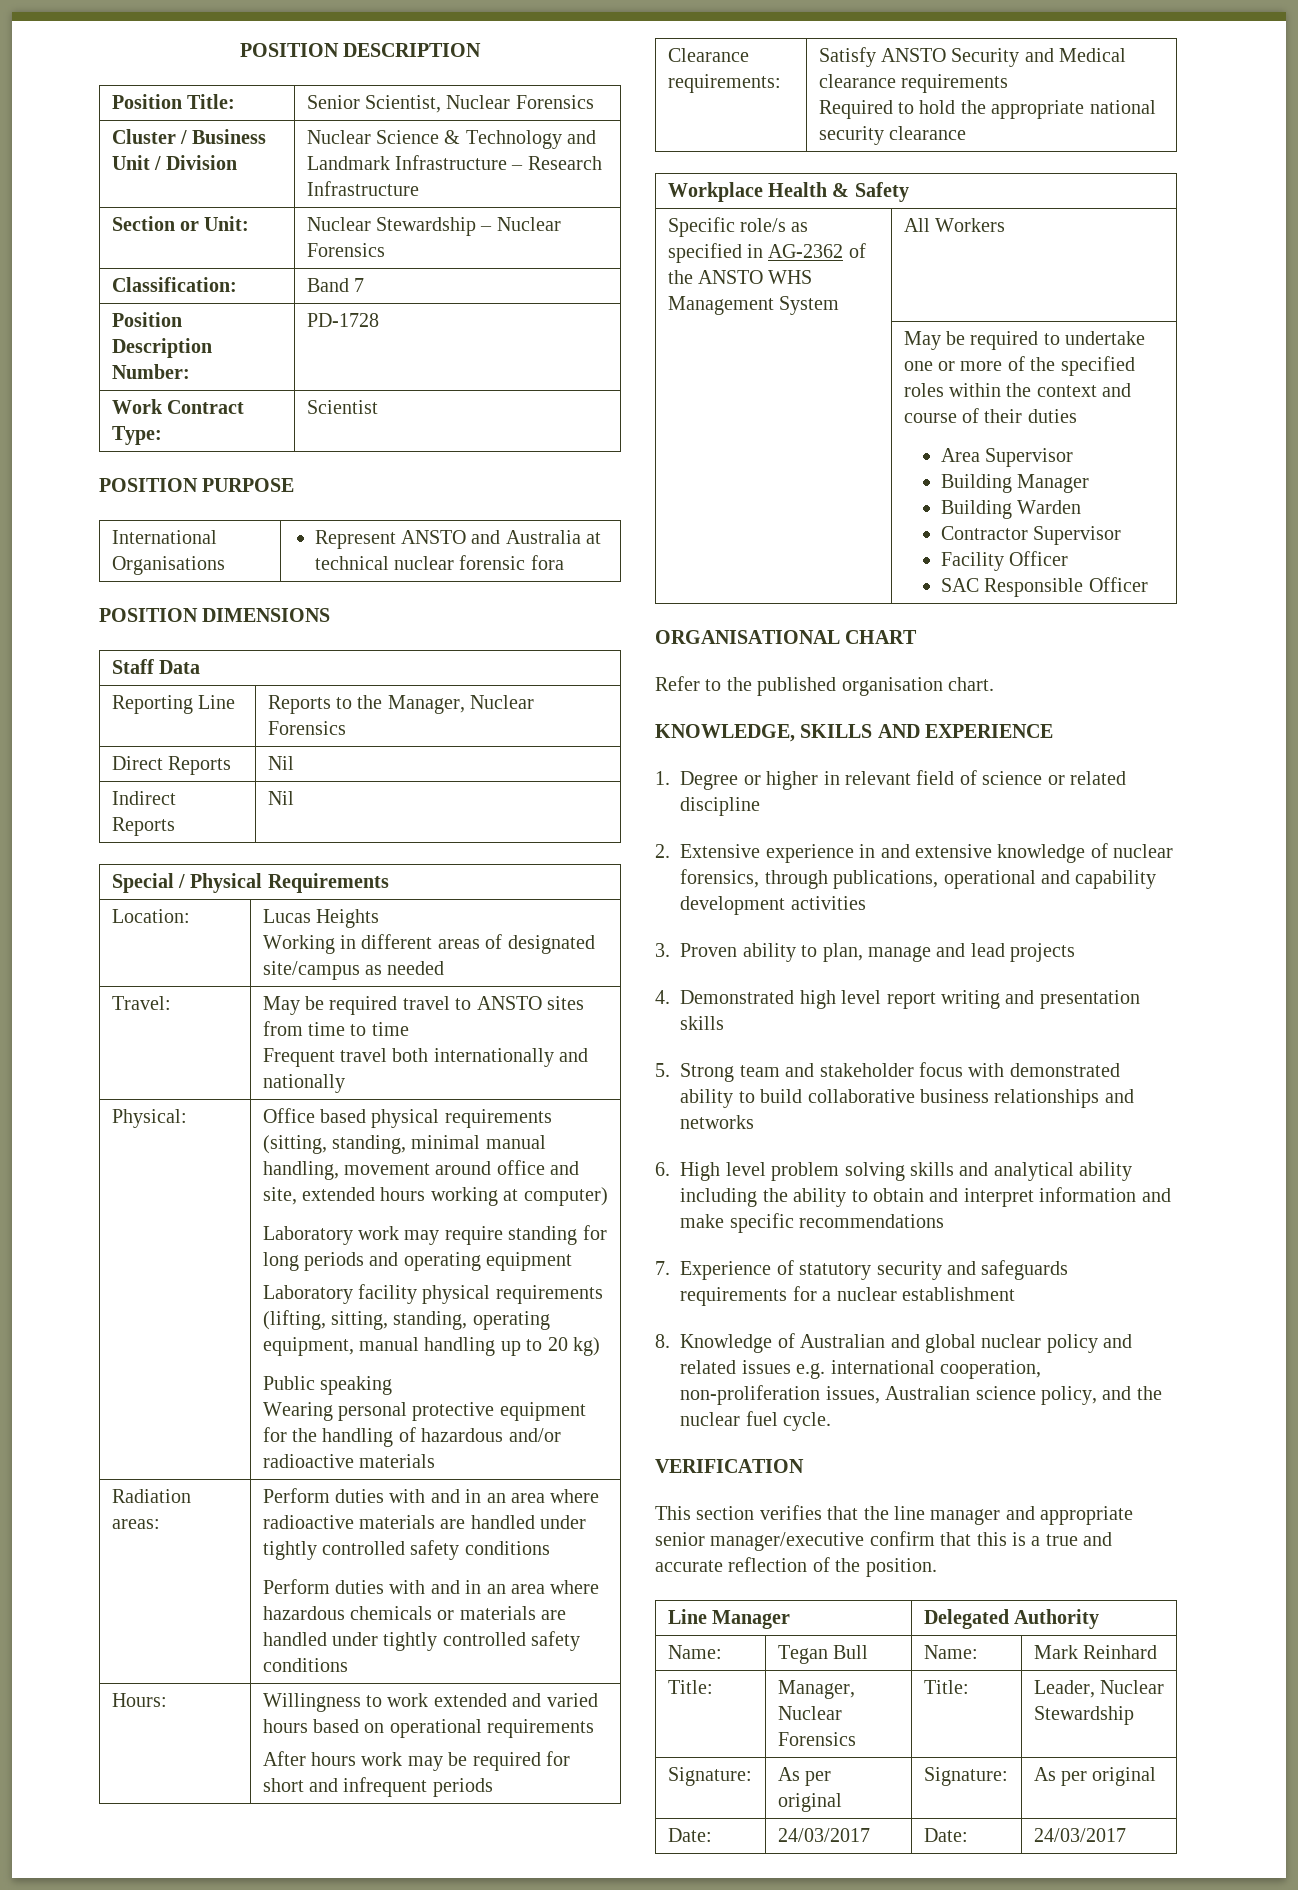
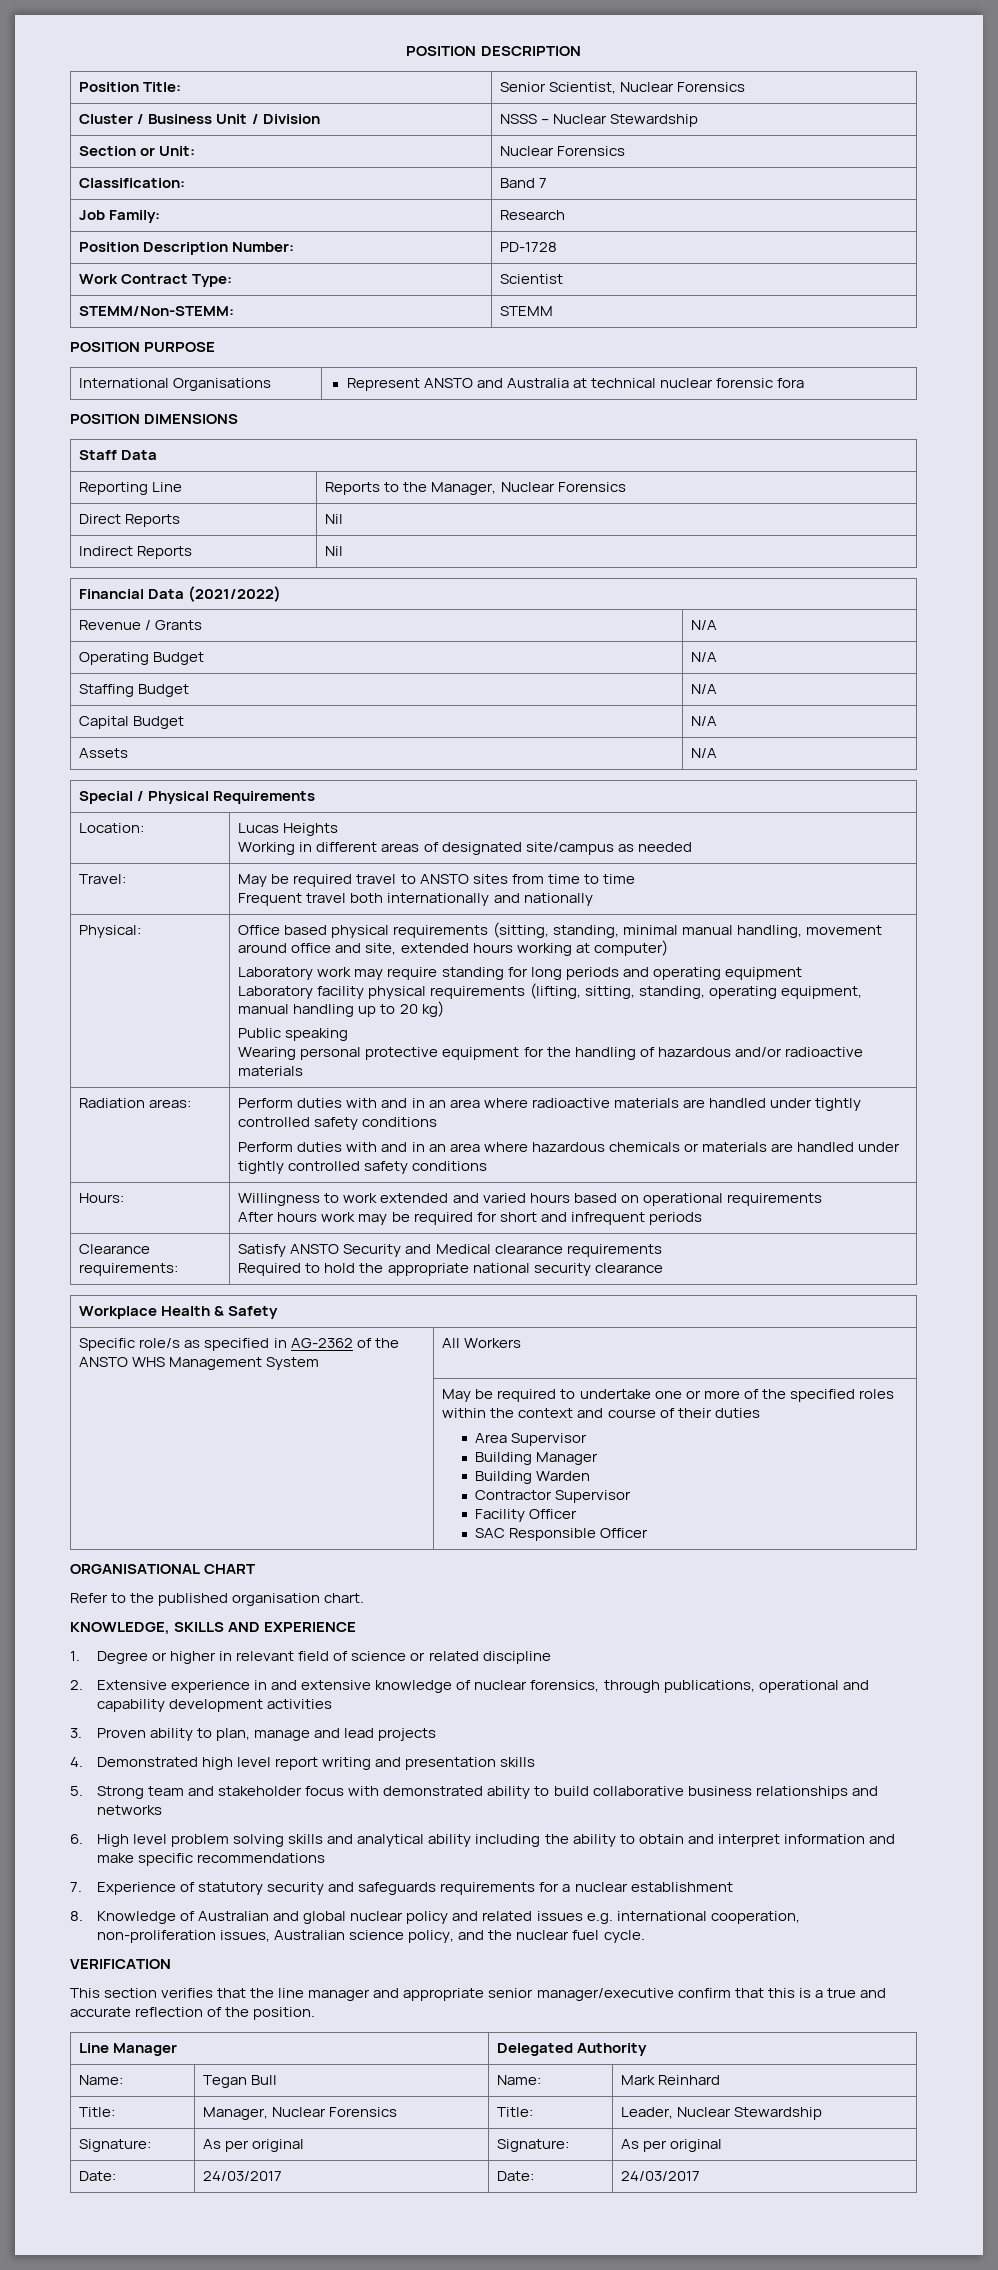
[306,130,597,149] [306,155,602,170] [306,181,419,196] Nuclear Science & Technology and Landmark Infrastructure – Research Infrastructure -> [500,114,699,127] NSSS – Nuclear Stewardship
[375,217,561,236] Stewardship – Nuclear -> (555, 151) none
(364, 285) none -> [79,210,161,223] [500,210,566,220] // Job Family: | Research
(378, 407) none -> [79,306,235,316] [500,306,554,316] // STEMM/Non-STEMM: | STEMM
(294, 798) none -> [79,586,282,602] [79,620,203,630] [691,620,718,630] [79,652,205,665] [691,652,718,662] [79,684,190,697] [691,684,718,694] [79,716,185,729] [691,716,718,726] [79,748,129,758] [691,748,718,758] // Financial Data (2021/2022) // Revenue / Grants | N/A // Operating Budget | N/A // Staffing Budget | N/A // Capital Budget | N/A // Assets | N/A

